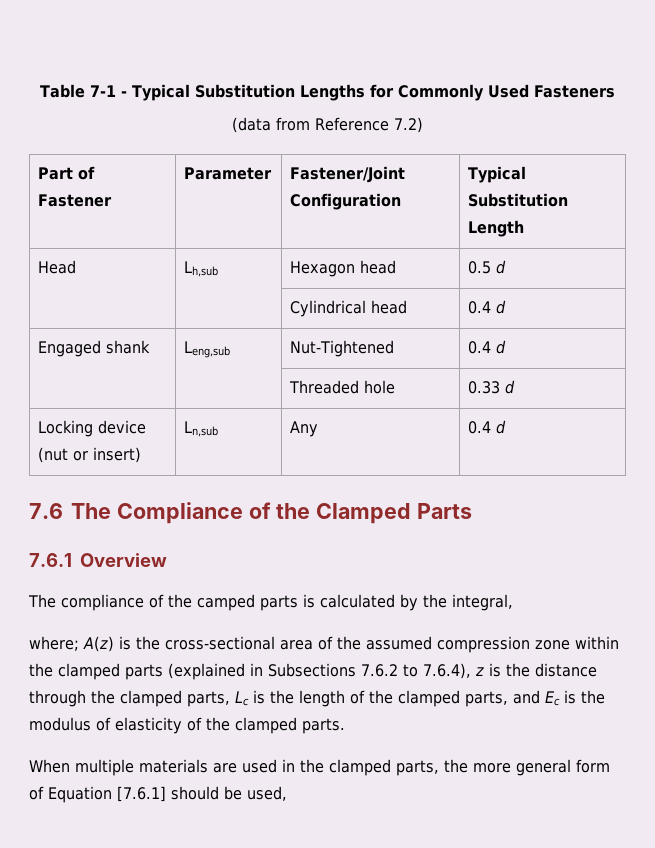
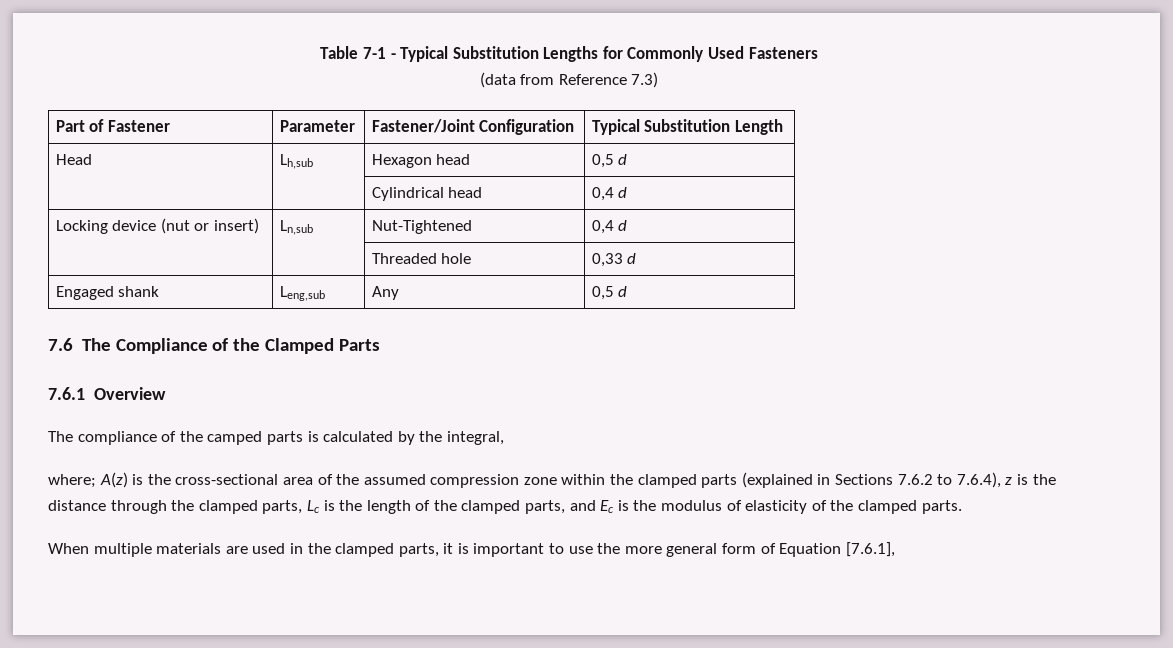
[394,117,423,133] 7.2) -> [631,72,659,88] 7.3)
[468,261,492,274] 0.5 -> [591,154,614,168] 0,5
[468,300,507,314] [38,340,151,357] [184,341,231,358] [290,340,395,357] [468,340,507,354] [289,380,396,394] [468,381,501,394] 0.4 d // Engaged shank | Leng,sub | Nut-Tightened | 0.4 d // | | Threaded hole | 0.33 -> [591,187,614,201] 0,4
(219, 429) none -> [371,220,472,234] [591,220,628,234] [371,253,472,264] [591,253,637,267] [55,286,160,300] [279,286,325,301] | Nut-Tightened | 0,4 d // | | Threaded hole | 0,33 d // Engaged shank | Leng,sub
[468,421,492,434] 0.4 -> [591,286,614,300] 0,5
[268,663,356,677] Subsections -> [835,474,894,485] Sections
(439, 768) none -> [443,543,593,557] it is important to use
[117,786,287,802] [7.6.1] should be used, -> [845,542,895,557] [7.6.1],

